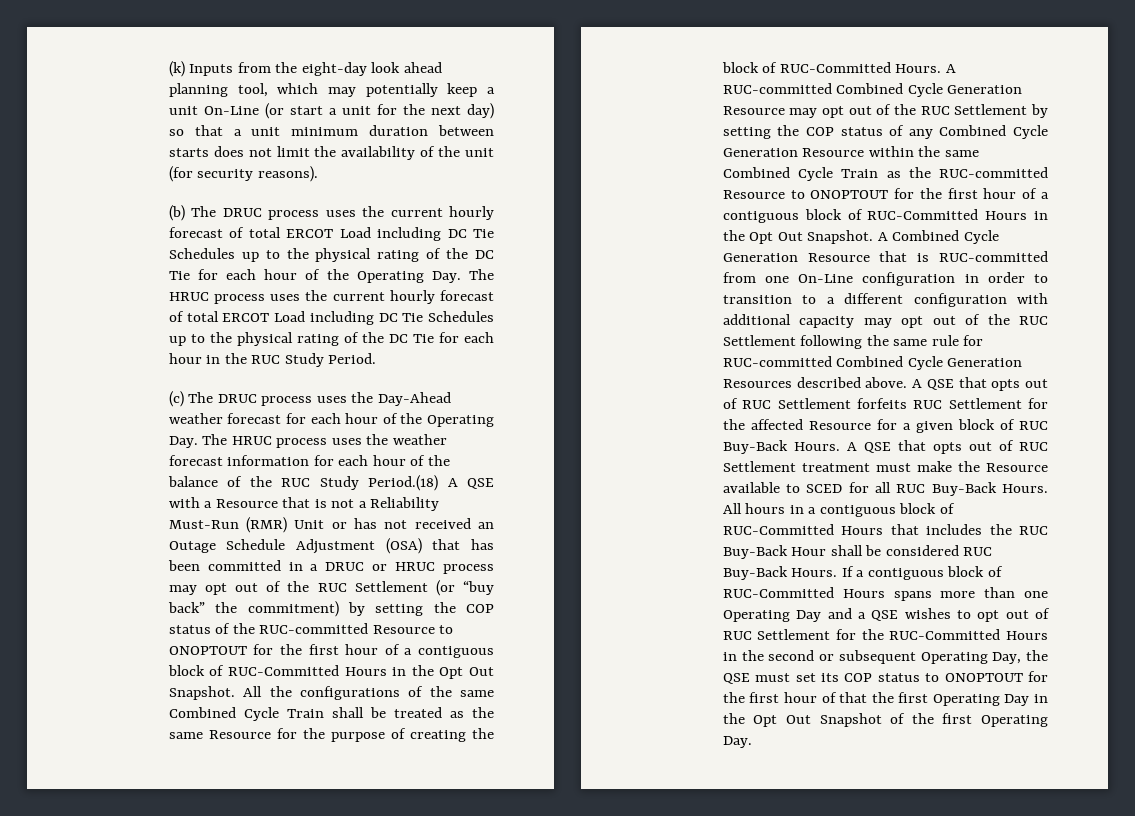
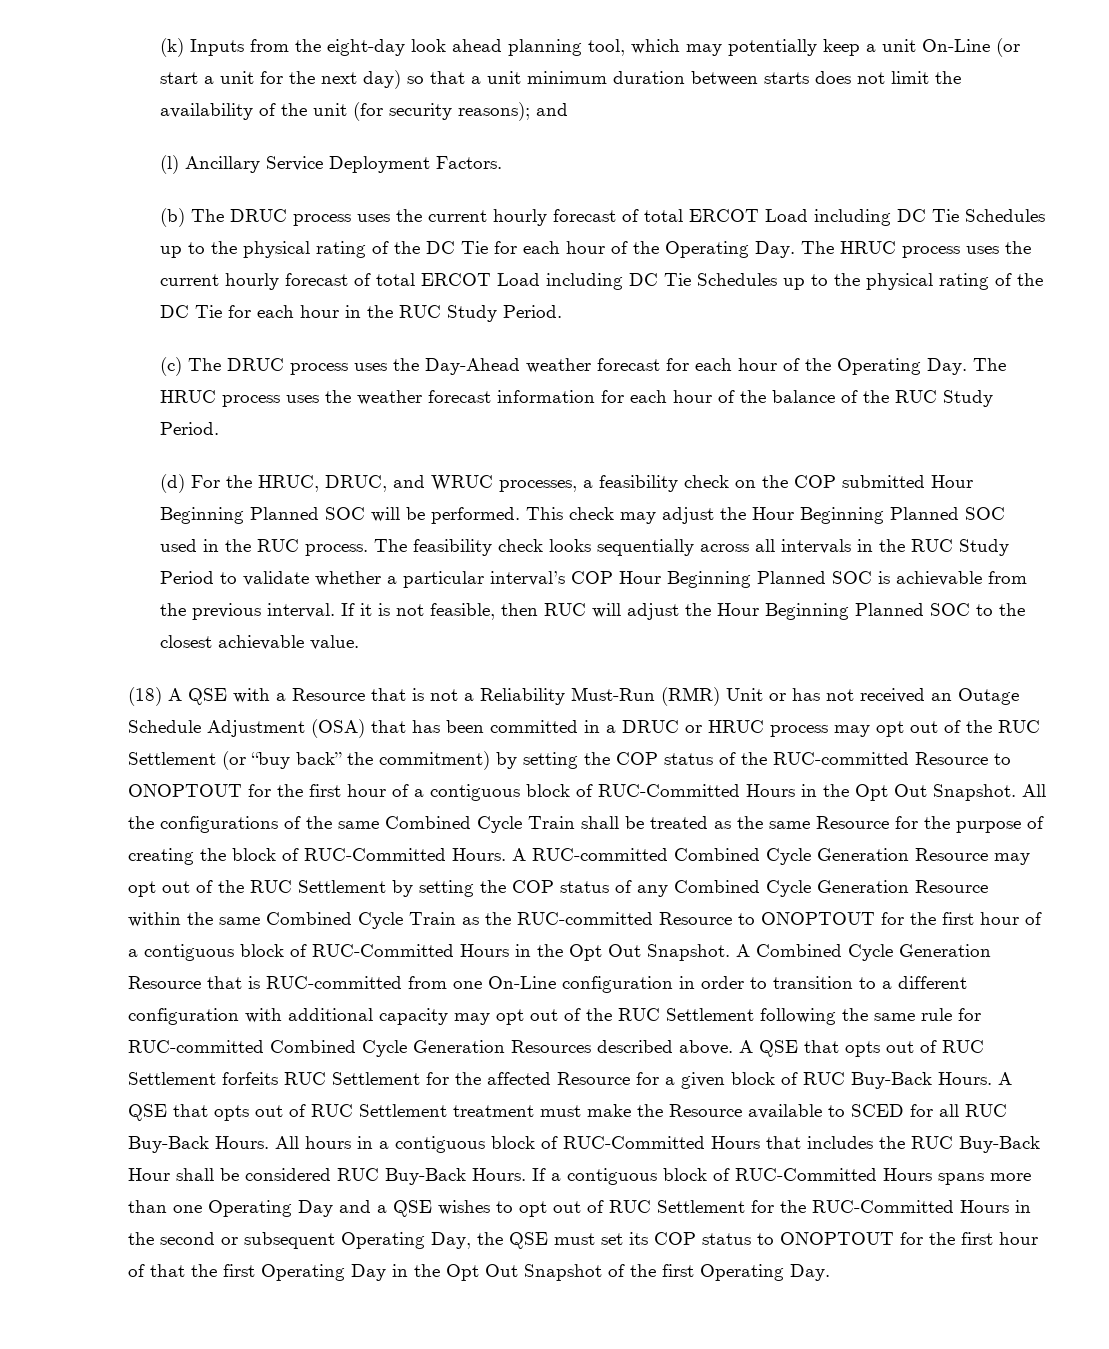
[257,166,318,182] reasons). -> [457,102,568,121] [159,155,502,174] reasons); and // (l) Ancillary Service Deployment Factors.
[368,475,439,491] Period.(18) -> [159,422,219,435] [159,474,973,493] [159,507,1005,524] [159,539,1009,556] [159,571,1027,588] [159,603,1025,620] [159,635,359,650] [127,687,162,706] Period. // (d) For the HRUC, DRUC, and WRUC processes, a feasibility check on the COP submitted Hour Beginning Planned SOC will be performed. This check may adjust the Hour Beginning Planned SOC used in the RUC process. The feasibility check looks sequentially across all intervals in the RUC Study Period to validate whether a particular interval’s COP Hour Beginning Planned SOC is achievable from the previous interval. If it is not feasible, then RUC will adjust the Hour Beginning Planned SOC to the closest achievable value. // (18)

